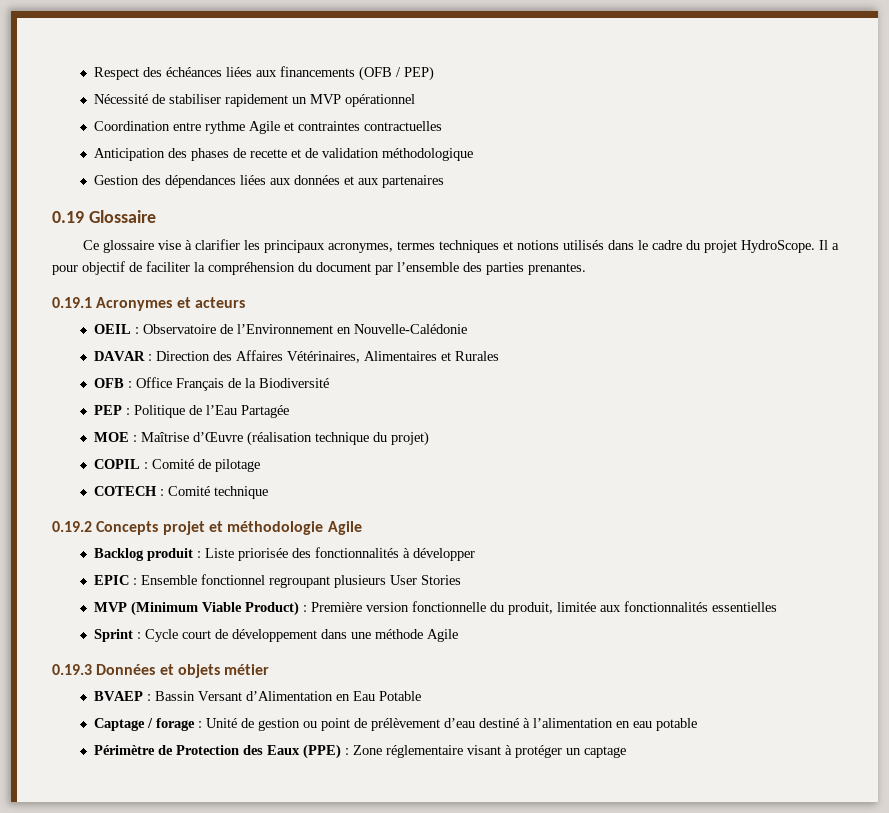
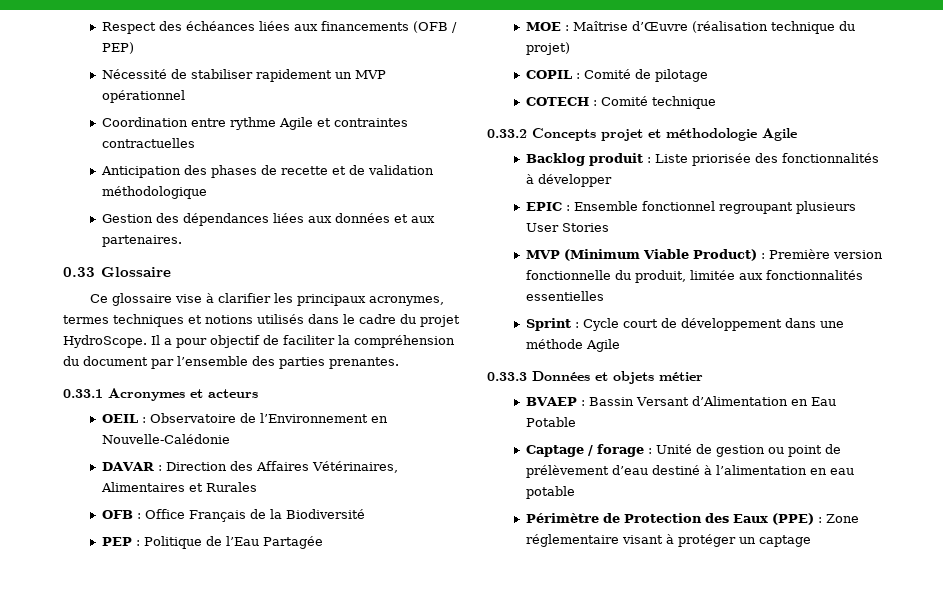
[381,175,444,188] [52,211,84,223] partenaires // 0.19 -> [101,235,182,247] [63,267,95,277] partenaires. // 0.33
[52,297,92,308] 0.19.1 -> [63,389,103,398] 0.33.1
[52,521,92,532] 0.19.2 -> [487,129,527,138] 0.33.2
[52,664,92,675] 0.19.3 -> [487,372,527,381] 0.33.3

